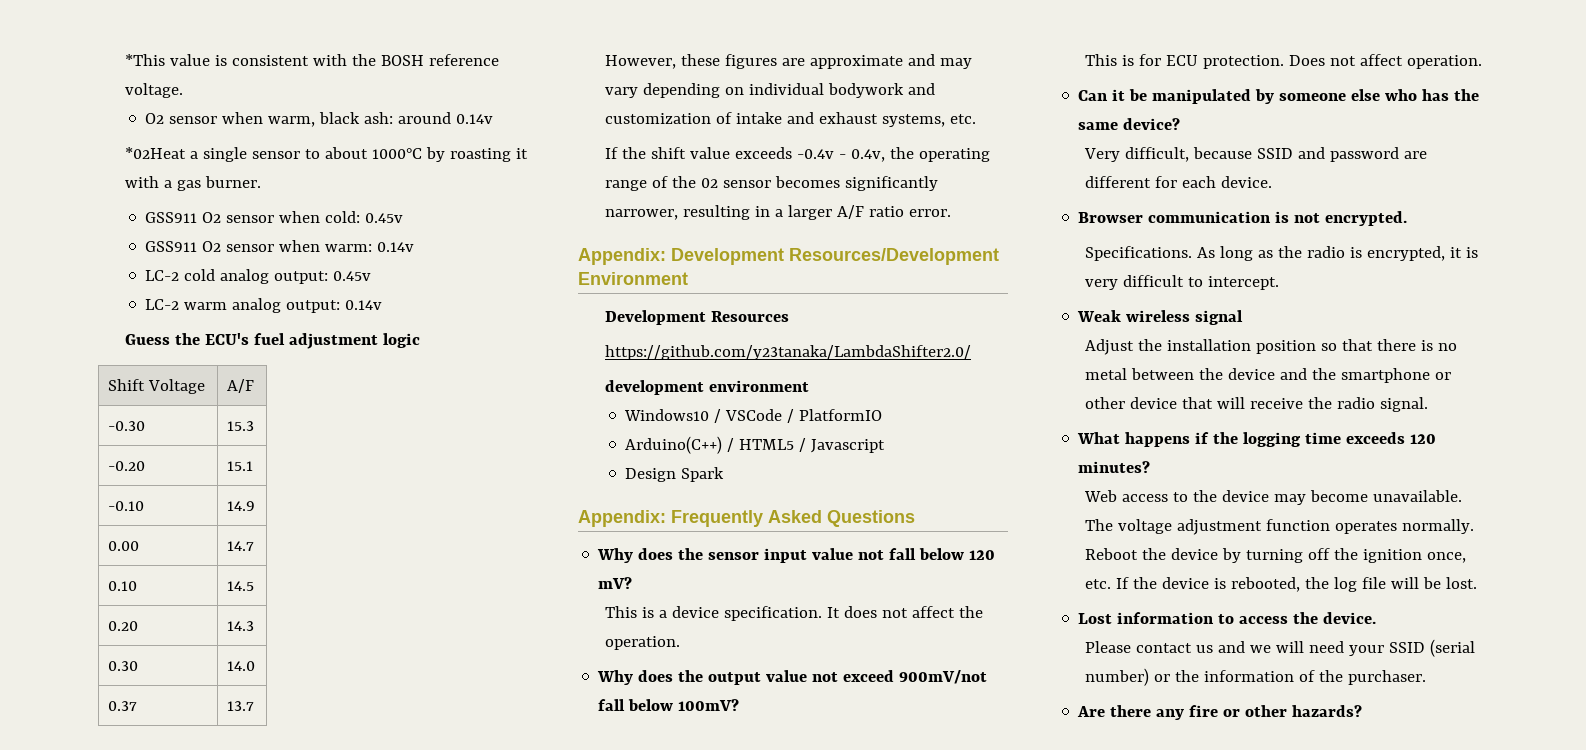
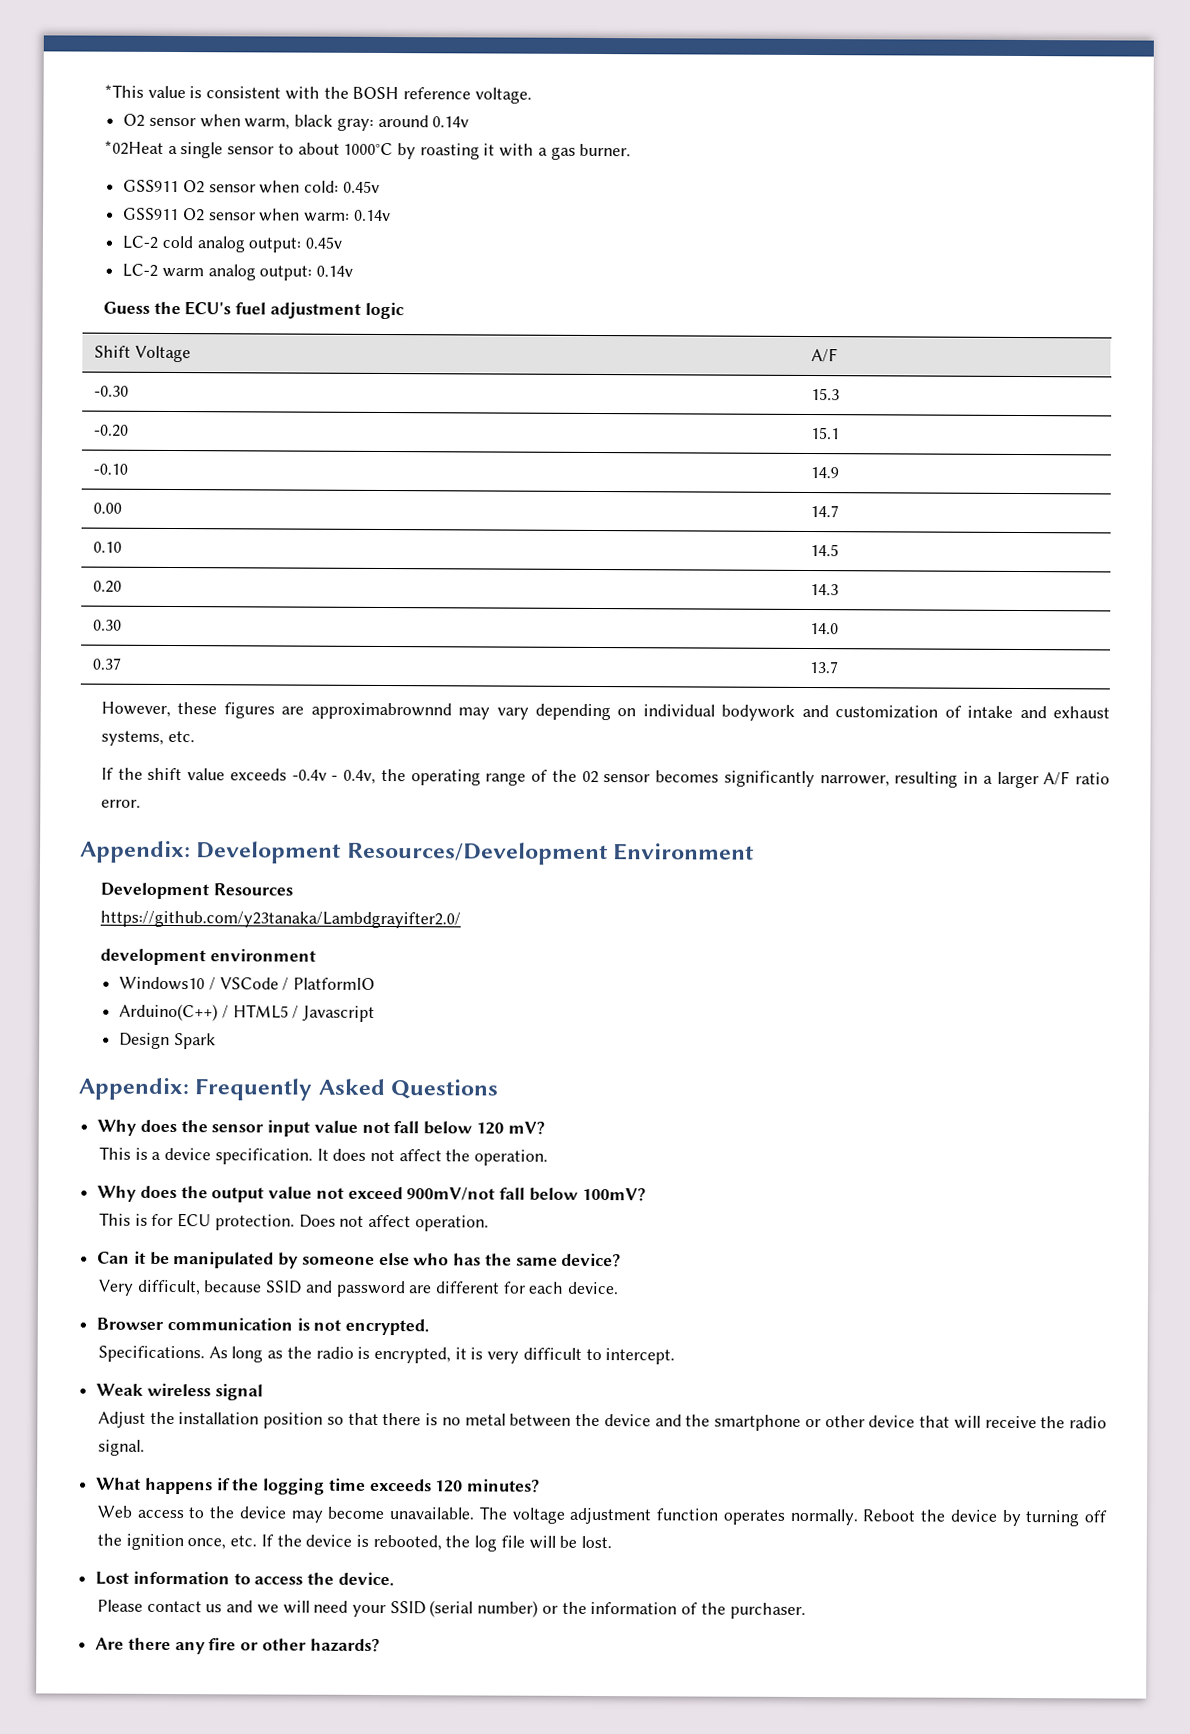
[364,112,394,124] ash: -> [336,117,374,131] gray:
[809,54,935,69] approximate and -> [310,702,452,720] approximabrownnd
[604,345,971,360] https://github.com/y23tanaka/LambdaShifter2.0/ -> [99,910,461,929] https://github.com/y23tanaka/Lambdgrayifter2.0/

